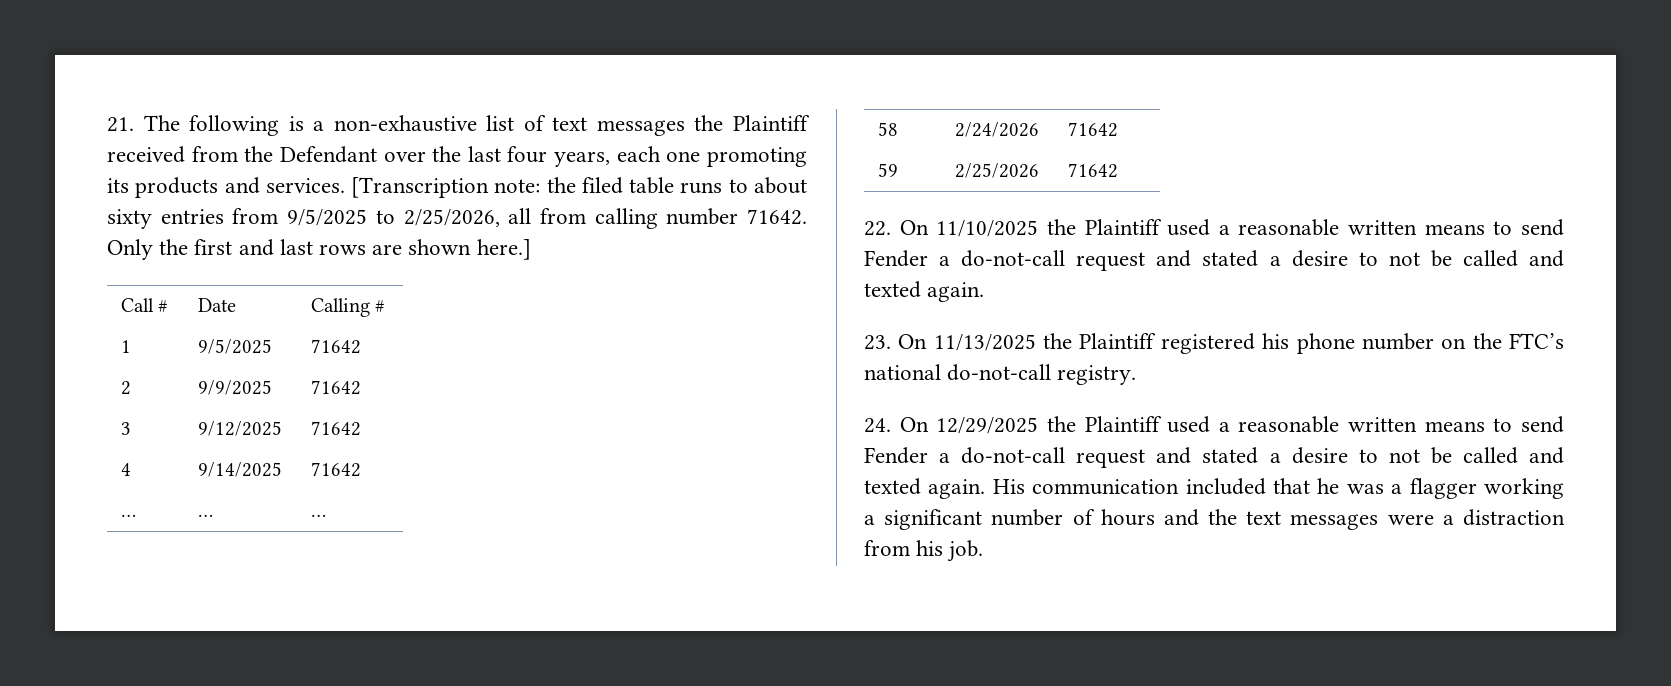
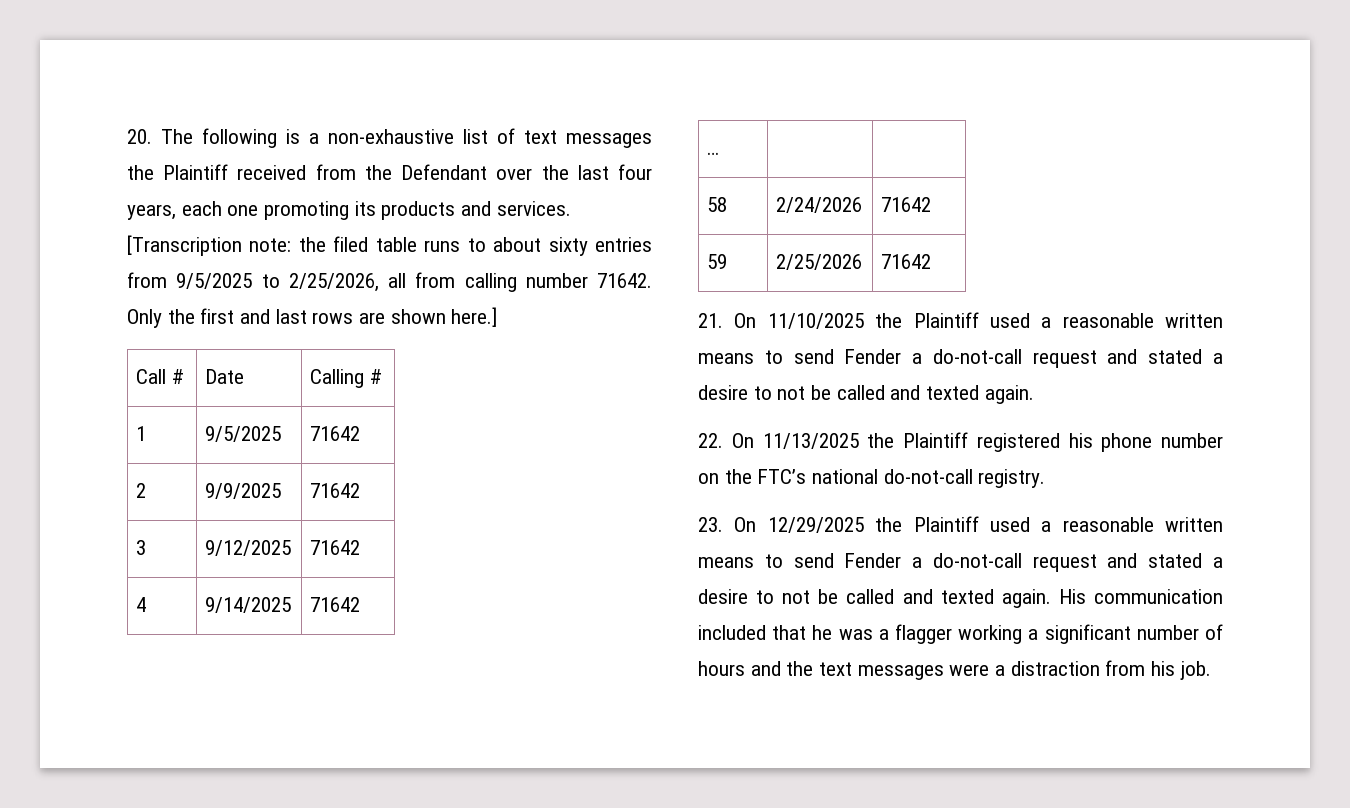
[107,117,134,132] 21. -> [127,129,152,144] 20.
[197,514,213,517] [310,514,326,517] … | … -> (720, 153) |
[864,221,891,236] 22. -> [698,313,723,328] 21.
[864,335,891,350] 23. -> [698,433,723,448] 22.
[864,418,891,433] 24. -> [698,517,723,532] 23.

